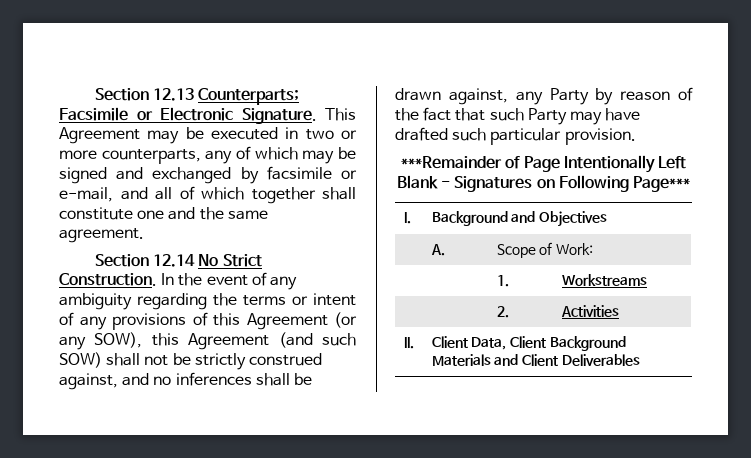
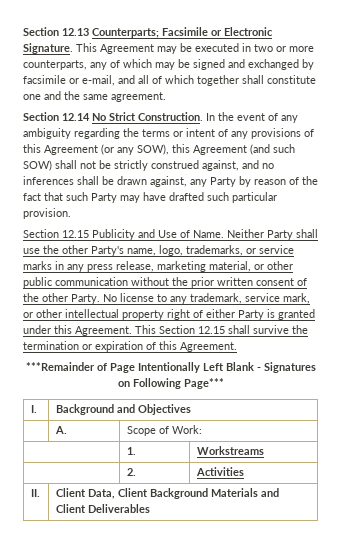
(636, 136) none -> [23,229,318,240] [23,245,294,256] [23,261,293,272] [23,277,307,288] [23,293,310,304] [23,309,315,320] [23,325,308,336] [23,341,237,352] // Section 12.15 Publicity and Use of Name. Neither Party shall use the other Party's name, logo, trademarks, or service marks in any press release, marketing material, or other public communication without the prior written consent of the other Party. No license to any trademark, service mark, or other intellectual property right of either Party is granted under this Agreement. This Section 12.15 shall survive the termination or expiration of this Agreement.

